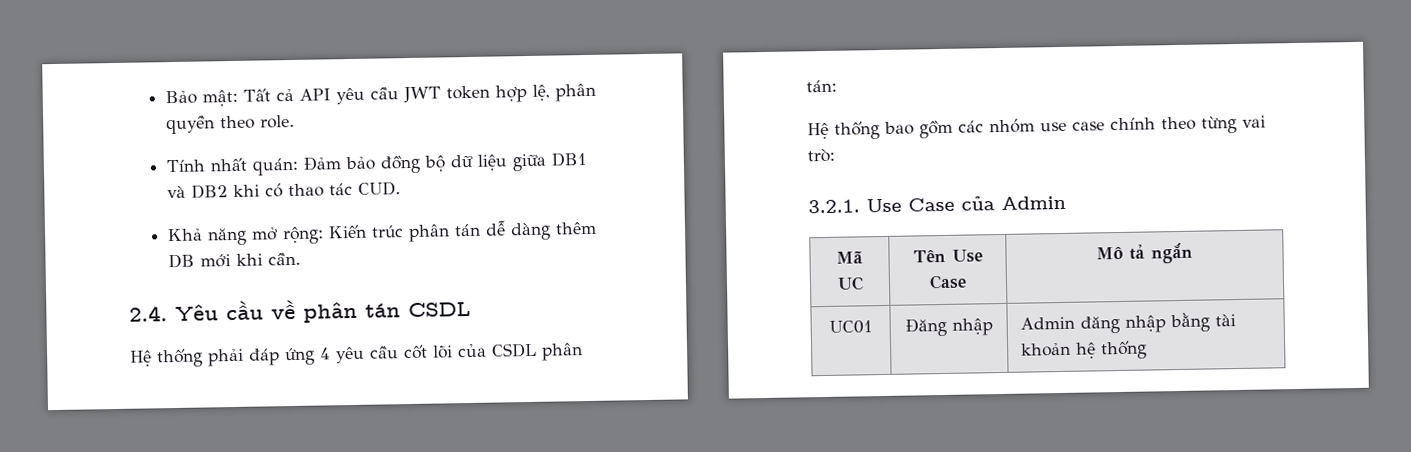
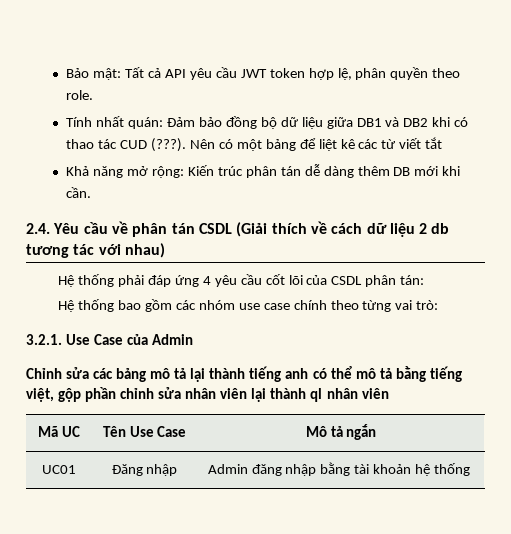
[357,181,401,196] CUD. -> [120,137,443,152] CUD (???). Nên có một bảng để liệt kê các từ viết tắt
(471, 309) none -> [236,221,450,237] [26,243,165,258] (Giải thích về cách dữ liệu 2 db tương tác với nhau)
(1066, 202) none -> [26,366,462,382] [26,387,389,402] // Chỉnh sửa các bảng mô tả lại thành tiếng anh có thể mô tả bằng tiếng việt, gộp phần chỉnh sửa nhân viên lại thành ql nhân viên

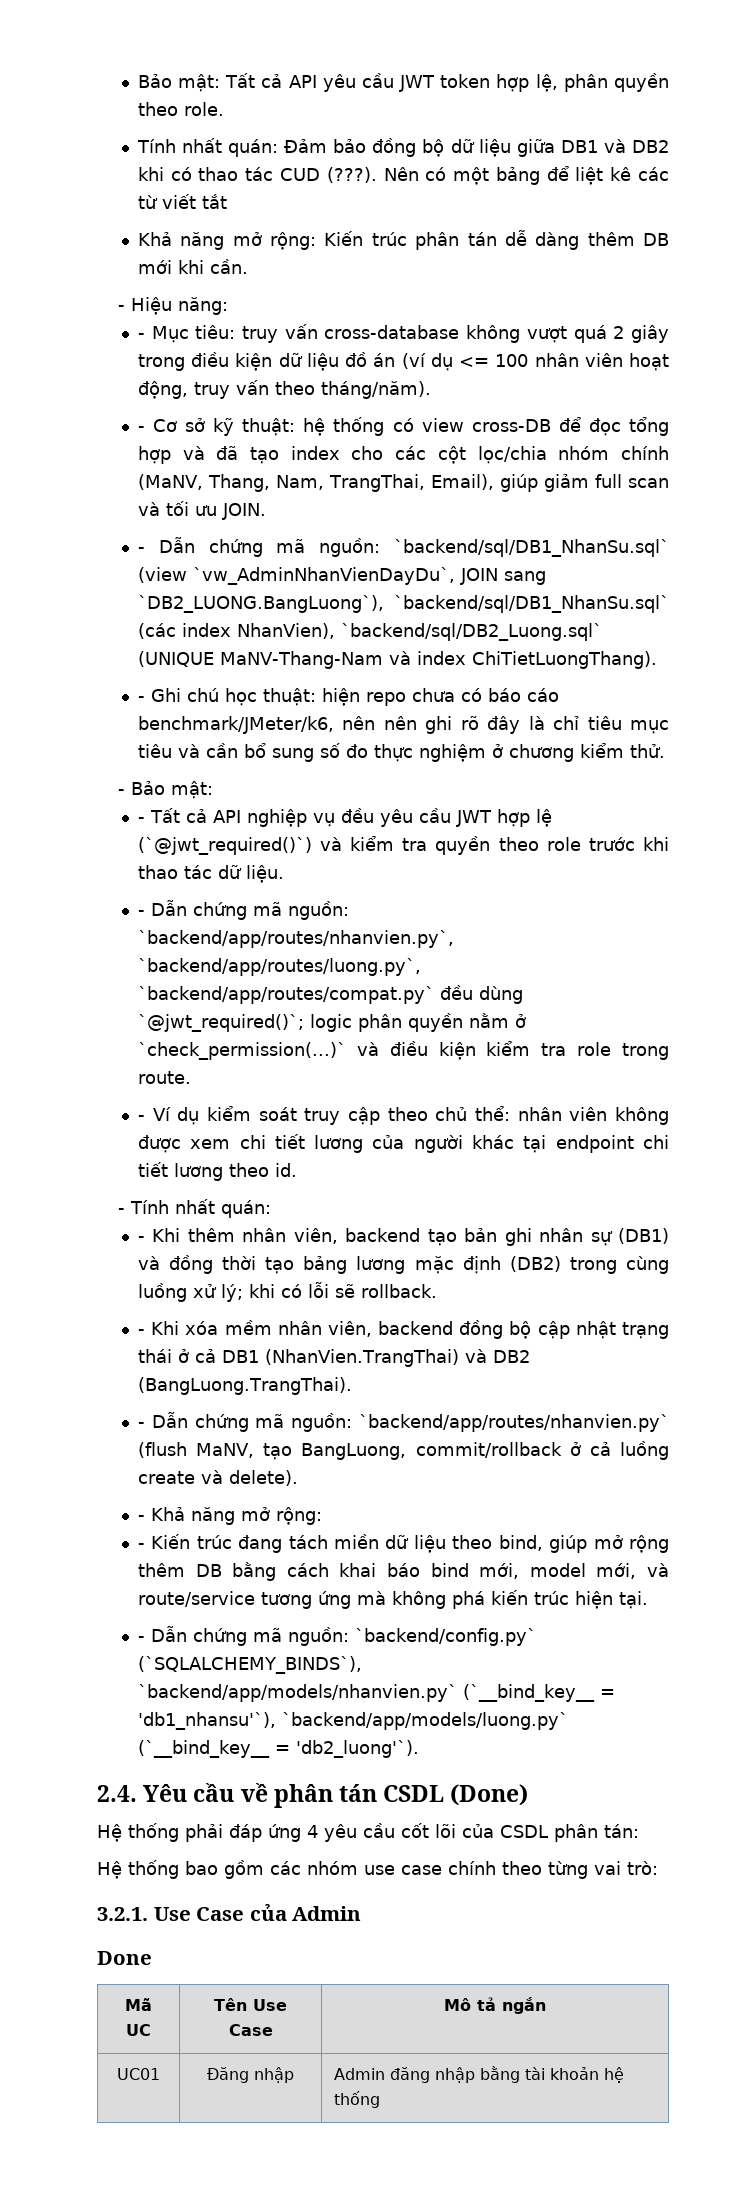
(92, 192) none -> [118,297,229,315] [137,324,669,343] [137,352,669,371] [137,380,431,399] [137,417,669,436] [137,446,669,464] [137,474,670,492] [137,501,266,520] [137,537,669,557] [137,567,546,585] [137,595,669,613] [137,623,602,641] [137,651,657,669] [137,688,559,706] [137,716,670,734] [137,743,665,762] [118,781,214,799] [137,808,552,827] [137,836,670,855] [137,865,284,883] [137,900,349,920] [137,930,454,948] [137,958,421,976] [137,985,523,1004] [137,1013,526,1032] [137,1041,669,1060] [137,1071,191,1084] [137,1106,670,1125] [137,1134,669,1153] [137,1162,297,1181] [118,1199,272,1218] [137,1228,669,1246] [137,1255,670,1274] [137,1282,437,1302] [137,1320,669,1339] [137,1349,530,1367] [137,1377,352,1395] [137,1412,669,1432] [137,1441,669,1460] [137,1470,298,1486] [137,1507,322,1525] [137,1534,670,1553] [137,1562,670,1581] [137,1590,648,1609] [137,1626,536,1646] [137,1656,362,1674] [137,1684,615,1702] [137,1712,568,1730] [137,1740,419,1758] // - Hiệu năng: // - Mục tiêu: truy vấn cross-database không vượt quá 2 giây trong điều kiện dữ liệu đồ án (ví dụ <= 100 nhân viên hoạt động, truy vấn theo tháng/năm). // - Cơ sở kỹ thuật: hệ thống có view cross-DB để đọc tổng hợp và đã tạo index cho các cột lọc/chia nhóm chính (MaNV, Thang, Nam, TrangThai, Email), giúp giảm full scan và tối ưu JOIN. // - Dẫn chứng mã nguồn: `backend/sql/DB1_NhanSu.sql` (view `vw_AdminNhanVienDayDu`, JOIN sang `DB2_LUONG.BangLuong`), `backend/sql/DB1_NhanSu.sql` (các index NhanVien), `backend/sql/DB2_Luong.sql` (UNIQUE MaNV-Thang-Nam và index ChiTietLuongThang). // - Ghi chú học thuật: hiện repo chưa có báo cáo benchmark/JMeter/k6, nên nên ghi rõ đây là chỉ tiêu mục tiêu và cần bổ sung số đo thực nghiệm ở chương kiểm thử. // - Bảo mật: // - Tất cả API nghiệp vụ đều yêu cầu JWT hợp lệ (`@jwt_required()`) và kiểm tra quyền theo role trước khi thao tác dữ liệu. // - Dẫn chứng mã nguồn: `backend/app/routes/nhanvien.py`, `backend/app/routes/luong.py`, `backend/app/routes/compat.py` đều dùng `@jwt_required()`; logic phân quyền nằm ở `check_permission(...)` và điều kiện kiểm tra role trong route. // - Ví dụ kiểm soát truy cập theo chủ thể: nhân viên không được xem chi tiết lương của người khác tại endpoint chi tiết lương theo id. // - Tính nhất quán: // - Khi thêm nhân viên, backend tạo bản ghi nhân sự (DB1) và đồng thời tạo bảng lương mặc định (DB2) trong cùng luồng xử lý; khi có lỗi sẽ rollback. // - Khi xóa mềm nhân viên, backend đồng bộ cập nhật trạng thái ở cả DB1 (NhanVien.TrangThai) và DB2 (BangLuong.TrangThai). // - Dẫn chứng mã nguồn: `backend/app/routes/nhanvien.py` (flush MaNV, tạo BangLuong, commit/rollback ở cả luồng create và delete). // - Khả năng mở rộng: // - Kiến trúc đang tách miền dữ liệu theo bind, giúp mở rộng thêm DB bằng cách khai báo bind mới, model mới, và route/service tương ứng mà không phá kiến trúc hiện tại. // - Dẫn chứng mã nguồn: `backend/config.py` (`SQLALCHEMY_BINDS`), `backend/app/models/nhanvien.py` (`__bind_key__ = 'db1_nhansu'`), `backend/app/models/luong.py` (`__bind_key__ = 'db2_luong'`).
[236,221,450,237] [26,243,165,258] (Giải thích về cách dữ liệu 2 db tương tác với nhau) -> [450,1784,529,1806] (Done)
[26,366,462,382] [26,387,389,402] Chỉnh sửa các bảng mô tả lại thành tiếng anh có thể mô tả bằng tiếng việt, gộp phần chỉnh sửa nhân viên lại thành ql nhân viên -> [97,1951,152,1965] Done

